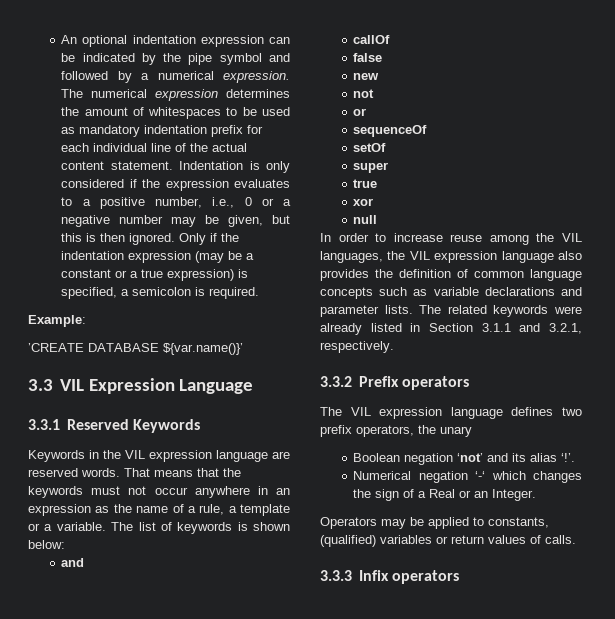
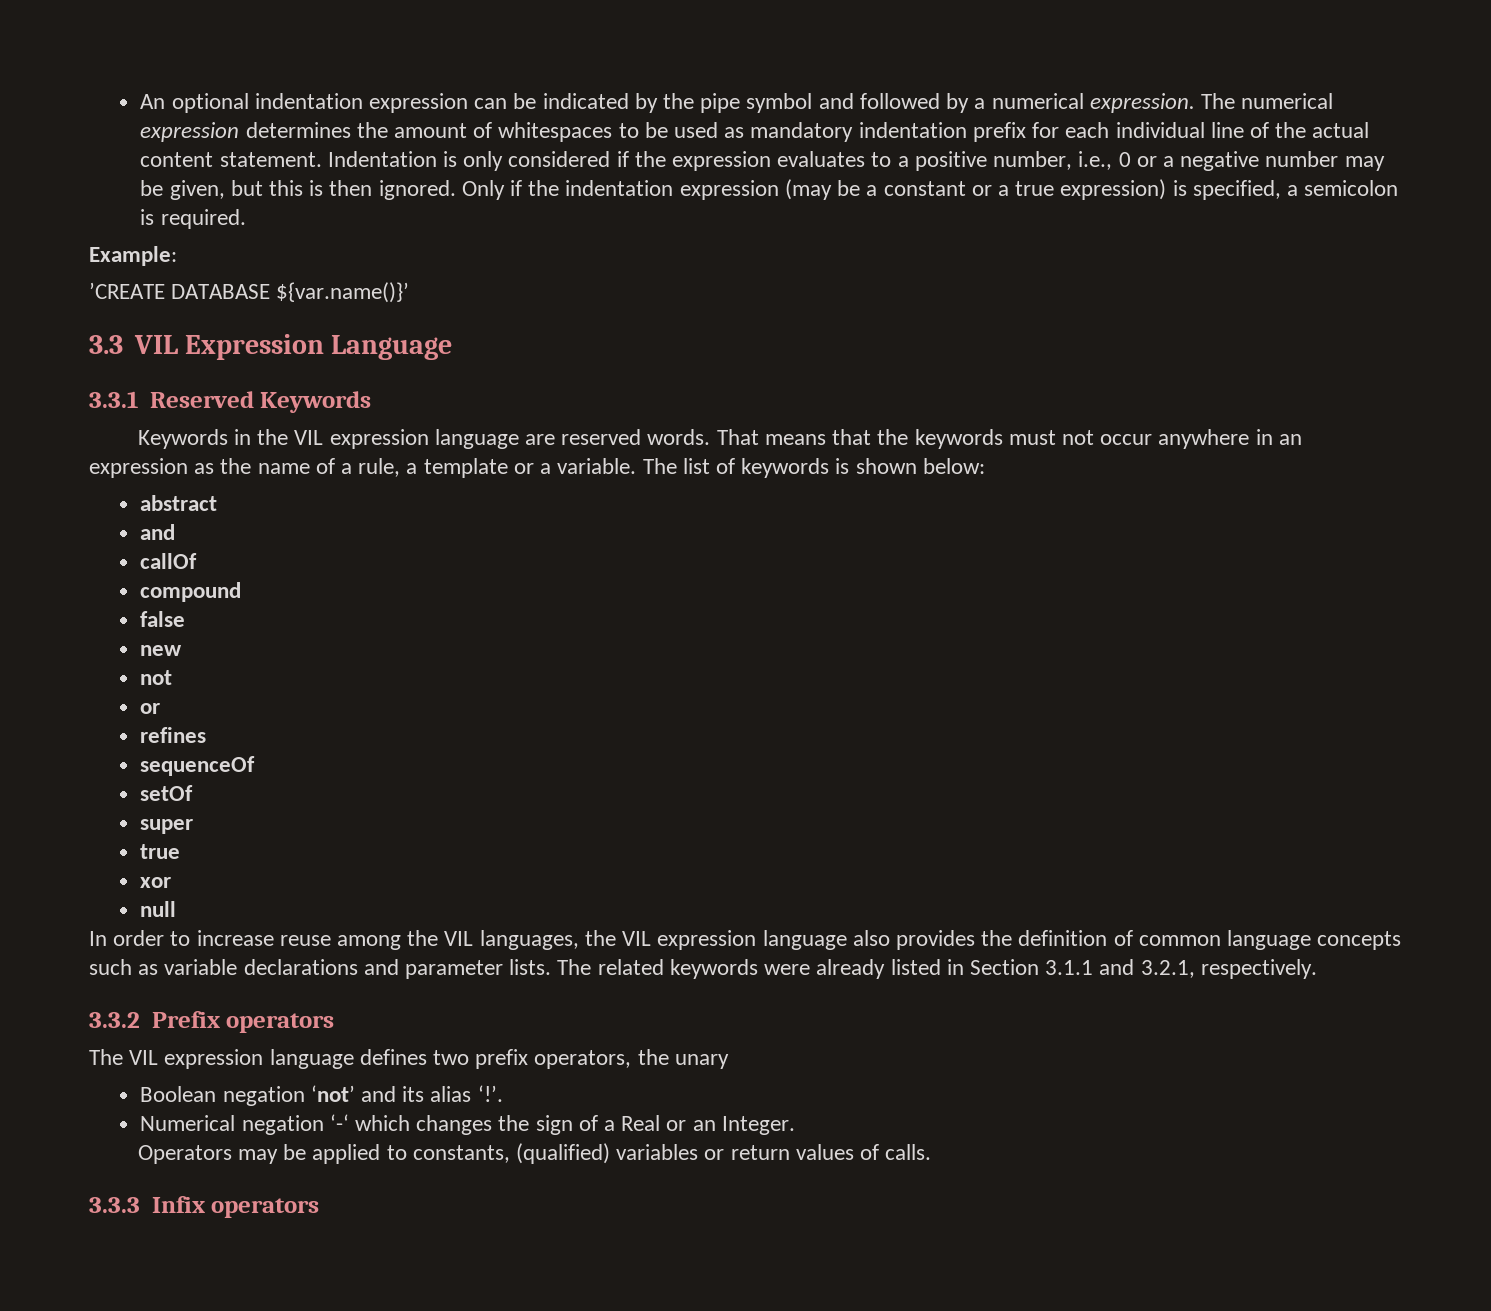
(65, 544) none -> [140,495,218,511] // abstract
(391, 39) none -> [140,582,242,602] // compound
(367, 112) none -> [140,727,207,743] // refines

